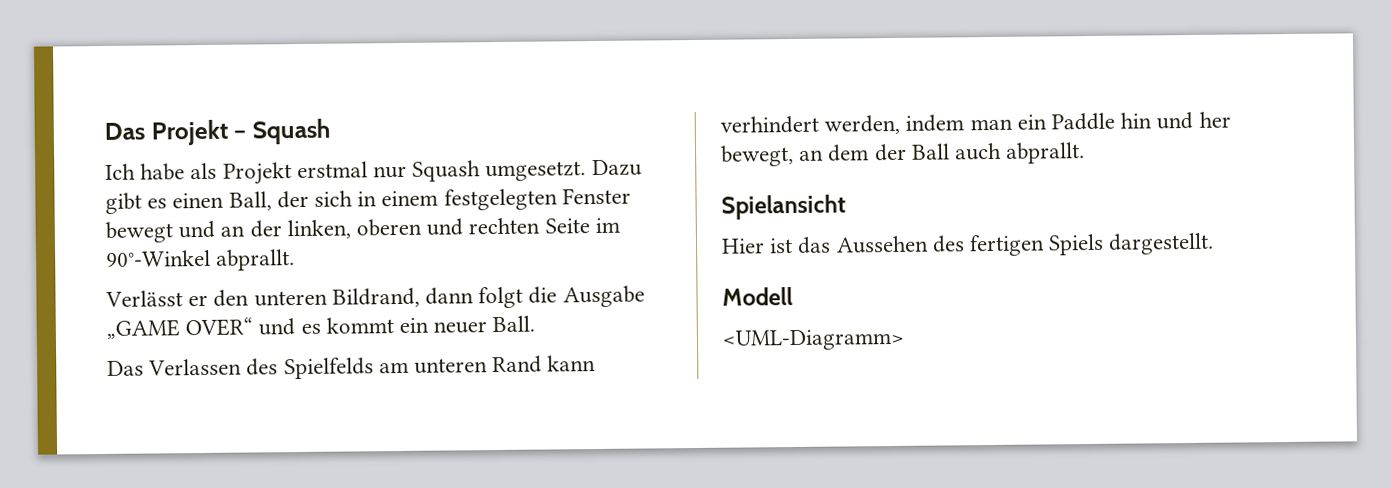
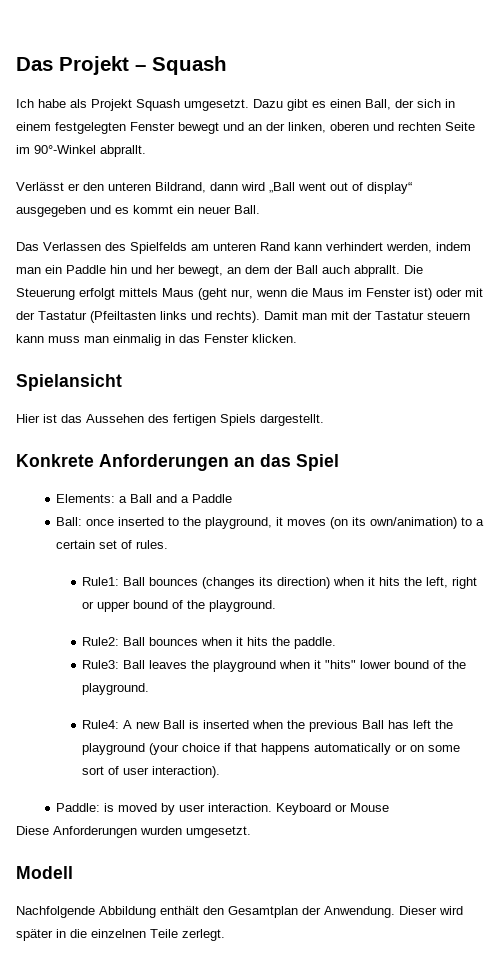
[296,161,408,179] erstmal nur -> (132, 105) none
[478,285,645,309] [106,317,254,339] folgt die Ausgabe „GAME OVER“ -> [241,182,412,194] [16,205,86,217] wird „Ball went out of display“ ausgegeben
(1086, 153) none -> [404,265,423,274] [16,288,483,300] [16,311,470,323] [16,334,297,346] Die Steuerung erfolgt mittels Maus (geht nur, wenn die Maus im Fenster ist) oder mit der Tastatur (Pfeiltasten links und rechts). Damit man mit der Tastatur steuern kann muss man einmalig in das Fenster klicken.
[722,287,793,306] [722,328,905,351] Modell // <UML-Diagramm> -> [16,454,339,471] [56,494,233,503] [56,517,485,529] [56,540,169,549] [82,577,478,589] [82,600,277,612] [82,637,337,649] [82,660,467,672] [82,683,150,695] [82,720,454,732] [82,743,461,755] [82,766,221,778] [56,803,390,815] [16,826,251,838] [16,866,73,879] [16,906,463,918] [16,929,225,941] Konkrete Anforderungen an das Spiel // Elements: a Ball and a Paddle // Ball: once inserted to the playground, it moves (on its own/animation) to a certain set of rules. // Rule1: Ball bounces (changes its direction) when it hits the left, right or upper bound of the playground. // Rule2: Ball bounces when it hits the paddle. // Rule3: Ball leaves the playground when it "hits" lower bound of the playground. // Rule4: A new Ball is inserted when the previous Ball has left the playground (your choice if that happens automatically or on some sort of user interaction). // Paddle: is moved by user interaction. Keyboard or Mouse // Diese Anforderungen wurden umgesetzt. // Modell // Nachfolgende Abbildung enthält den Gesamtplan der Anwendung. Dieser wird später in die einzelnen Teile zerlegt.

